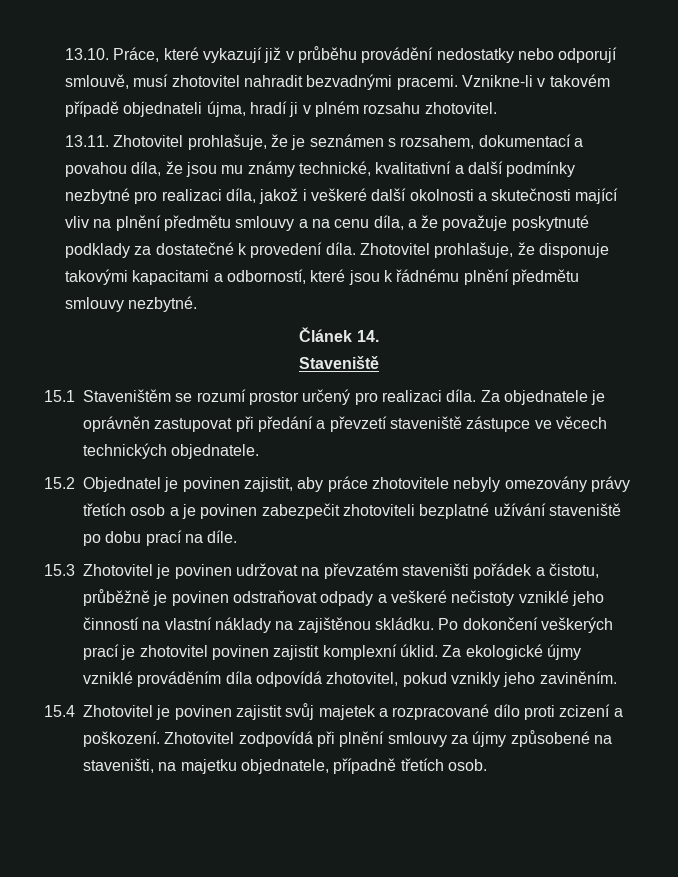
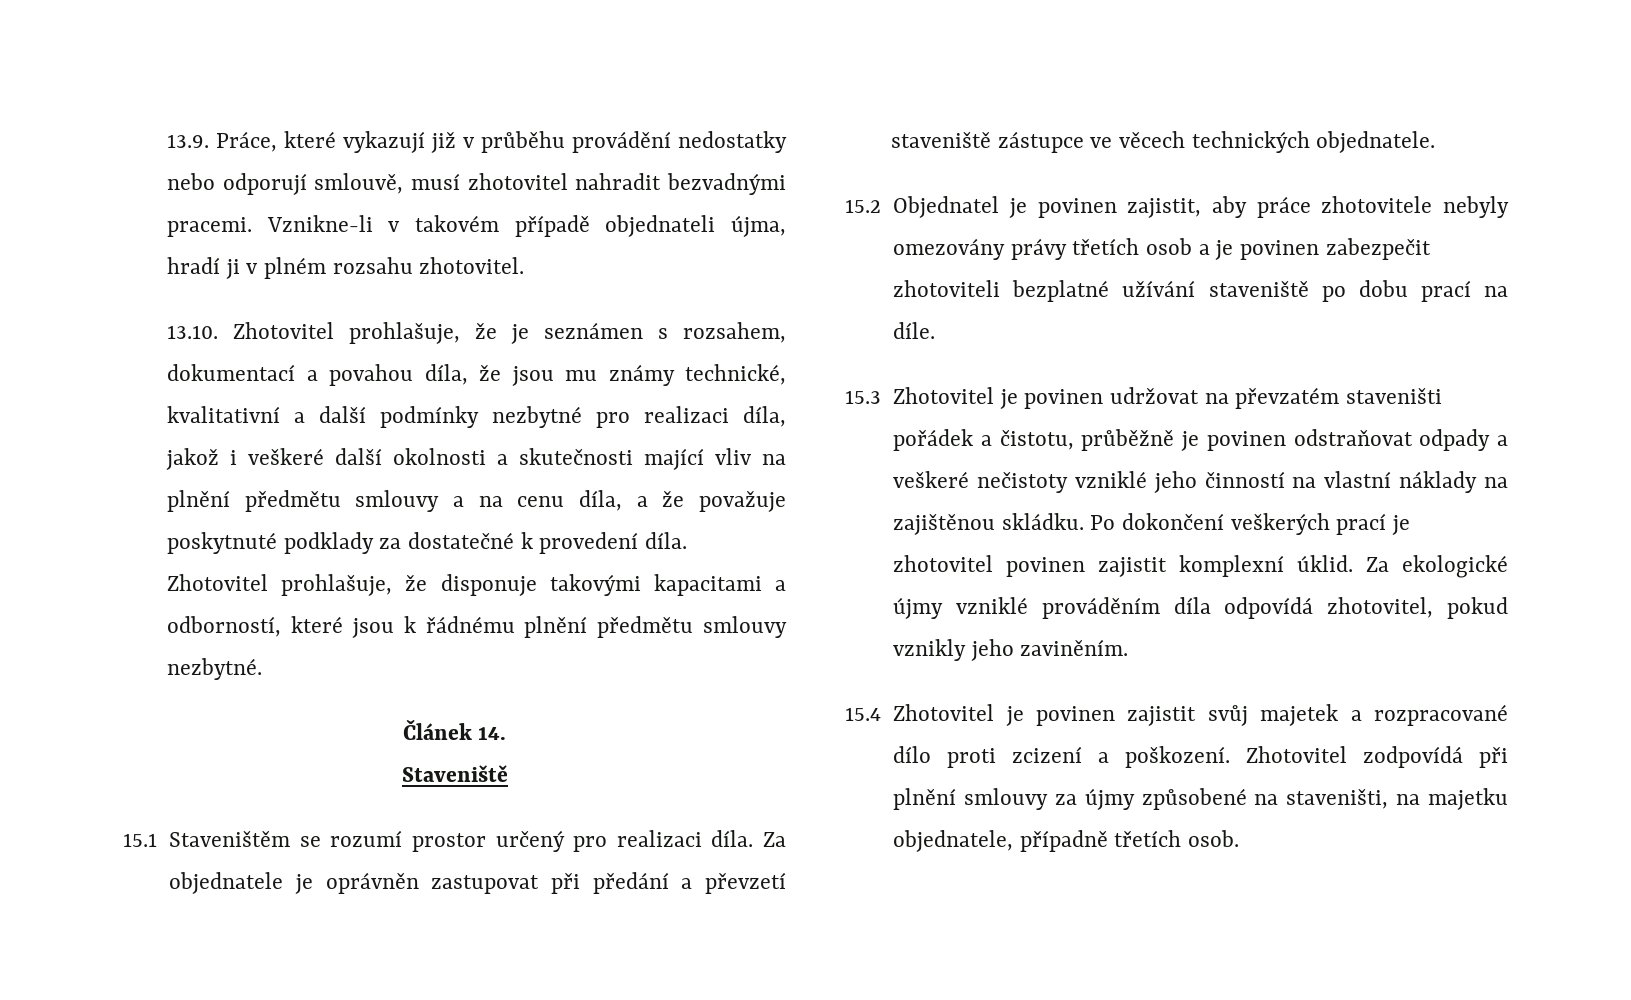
[64,48,109,60] 13.10. -> [167,134,210,148] 13.9.
[64,135,109,147] 13.11. -> [167,325,219,339] 13.10.

